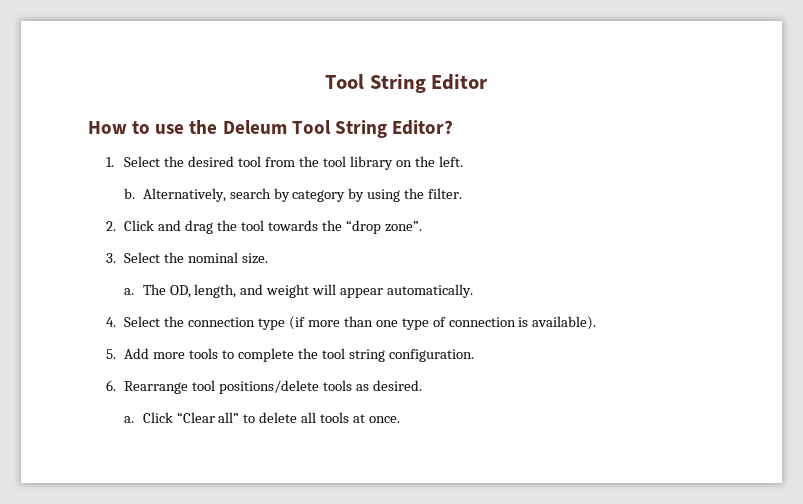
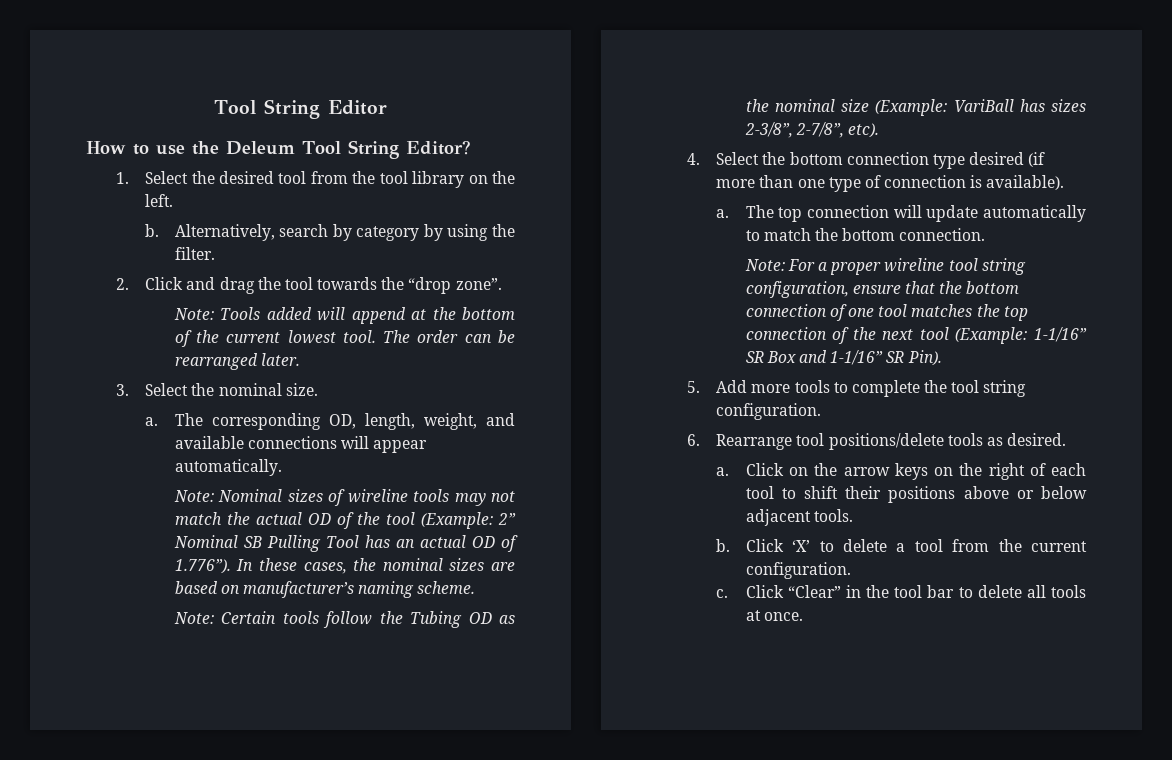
(422, 226) none -> [173,307,515,324] [174,330,515,347] [174,353,300,370] // Note: Tools added will append at the bottom of the current lowest tool. The order can be rearranged later.
(166, 289) none -> [211,413,321,430] corresponding
[240,284,310,298] and weight -> [423,413,515,430] [174,436,337,449] weight, and available connections
(474, 291) none -> [173,489,515,506] [174,512,516,529] [173,535,518,552] [174,558,516,574] [174,581,476,598] [173,611,515,628] [745,99,1086,116] [744,122,880,138] // Note: Nominal sizes of wireline tools may not match the actual OD of the tool (Example: 2” Nominal SB Pulling Tool has an actual OD of 1.776”). In these cases, the nominal sizes are based on manufacturer’s naming scheme. // Note: Certain tools follow the Tubing OD as the nominal size (Example: VariBall has sizes 2-3/8”, 2-7/8”, etc).
(185, 321) none -> [789,152,843,165] bottom
(286, 324) none -> [969,152,1025,165] desired
(597, 323) none -> [716,205,1086,222] [745,228,986,241] [744,258,1026,275] [745,281,1020,298] [745,304,1028,321] [745,327,1087,344] [745,350,942,366] // a. The top connection will update automatically to match the bottom connection. // Note: For a proper wireline tool string configuration, ensure that the bottom connection of one tool matches the top connection of the next tool (Example: 1-1/16” SR Box and 1-1/16” SR Pin).
[176,412,240,423] “Clear all” -> [789,463,1086,480] [745,486,1087,503] [745,509,853,526] [716,539,1087,552] [745,562,851,579] [716,585,955,598] on the arrow keys on the right of each tool to shift their positions above or below adjacent tools. // b. Click ‘X’ to delete a tool from the current configuration. // c. Click “Clear” in the tool bar

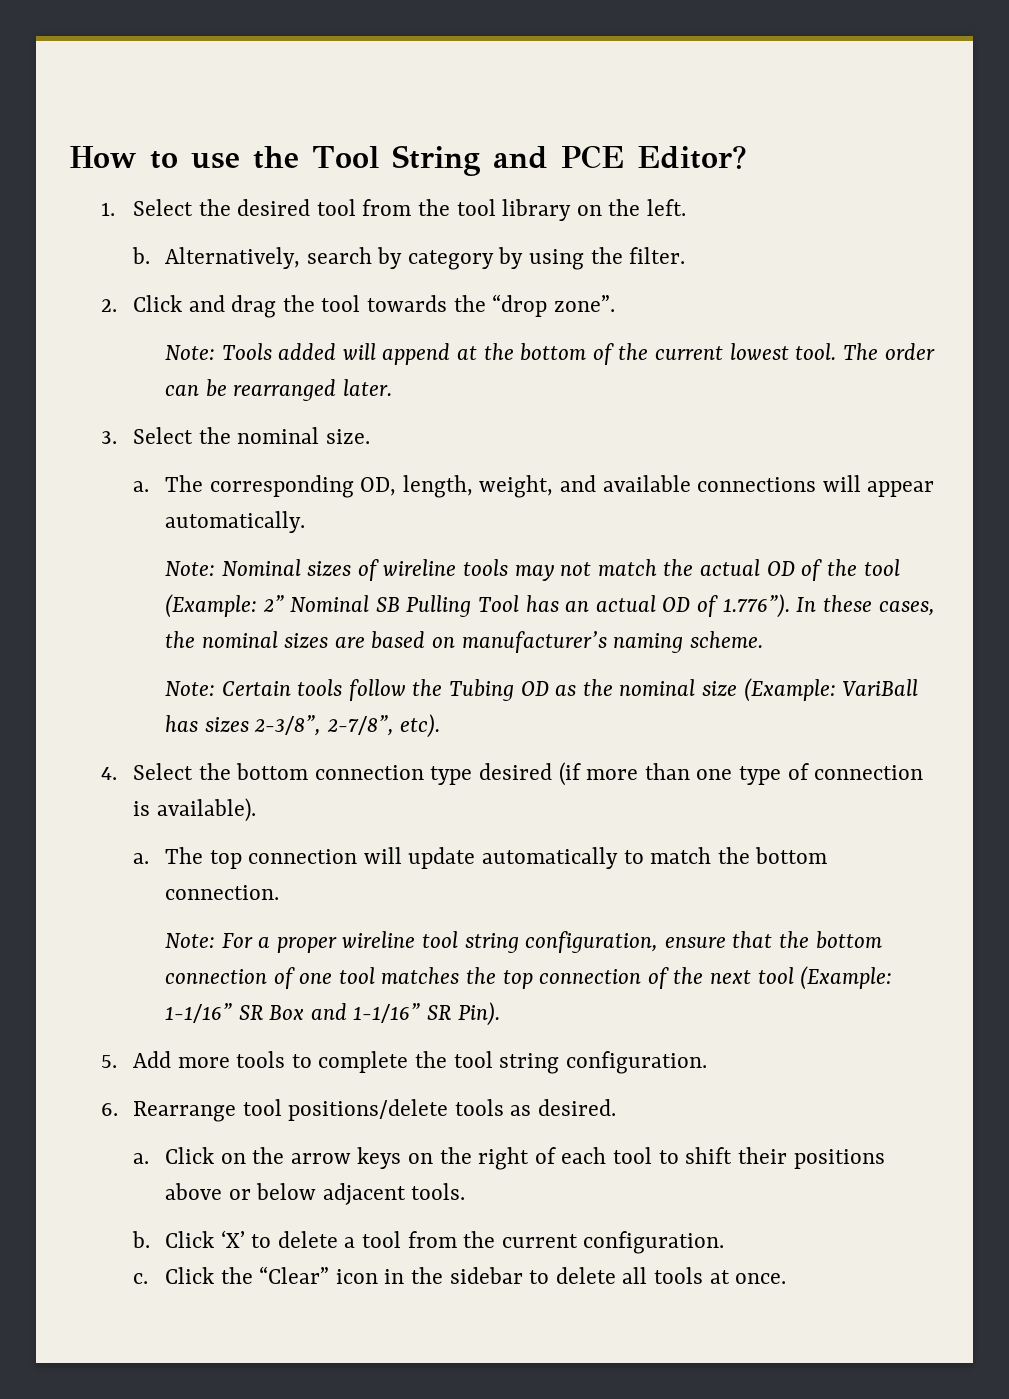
[214,99,387,119] Tool String Editor // -> (69, 157) none
[226,140,399,159] Deleum Tool String -> [312,145,624,176] Tool String and PCE
[787,585,955,598] “Clear” in the tool bar -> [220,1266,523,1284] the “Clear” icon in the sidebar

